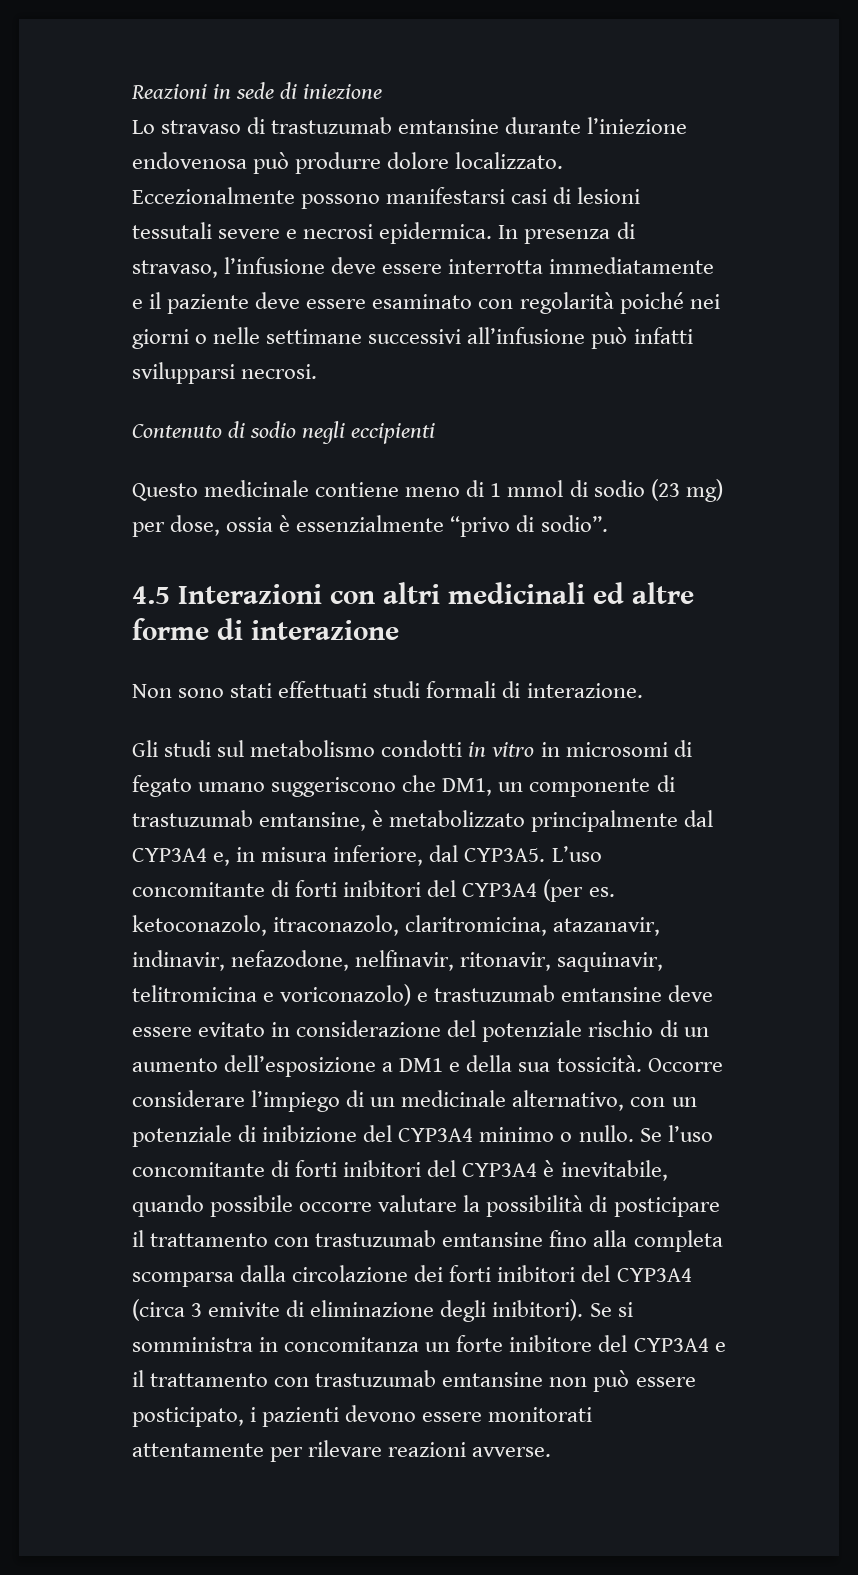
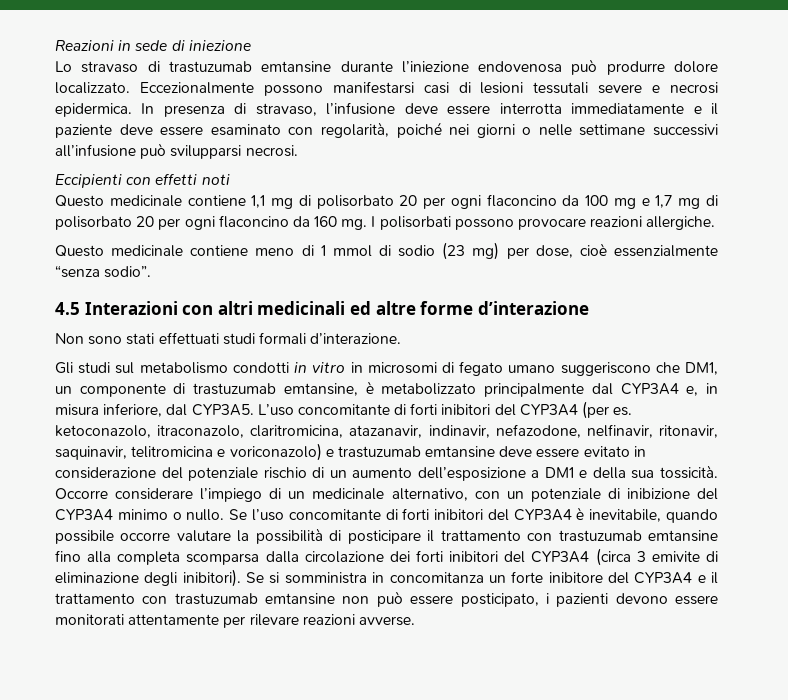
[519,292,614,314] regolarità -> [320,122,389,138] regolarità,
[633,327,693,344] infatti -> (167, 151) none
[132,421,436,444] Contenuto di sodio negli eccipienti -> [55,173,230,188] [55,194,718,209] [55,215,716,230] Eccipienti con effetti noti // Questo medicinale contiene 1,1 mg di polisorbato 20 per ogni flaconcino da 100 mg e 1,7 mg di polisorbato 20 per ogni flaconcino da 160 mg. I polisorbati possono provocare reazioni allergiche.
[226,515,535,537] ossia è essenzialmente “privo di -> [579,243,719,257] [55,265,100,278] cioè essenzialmente “senza
[217,618,399,640] di interazione -> [477,301,589,315] d’interazione
[502,681,643,698] di interazione. -> [310,333,402,344] d’interazione.

